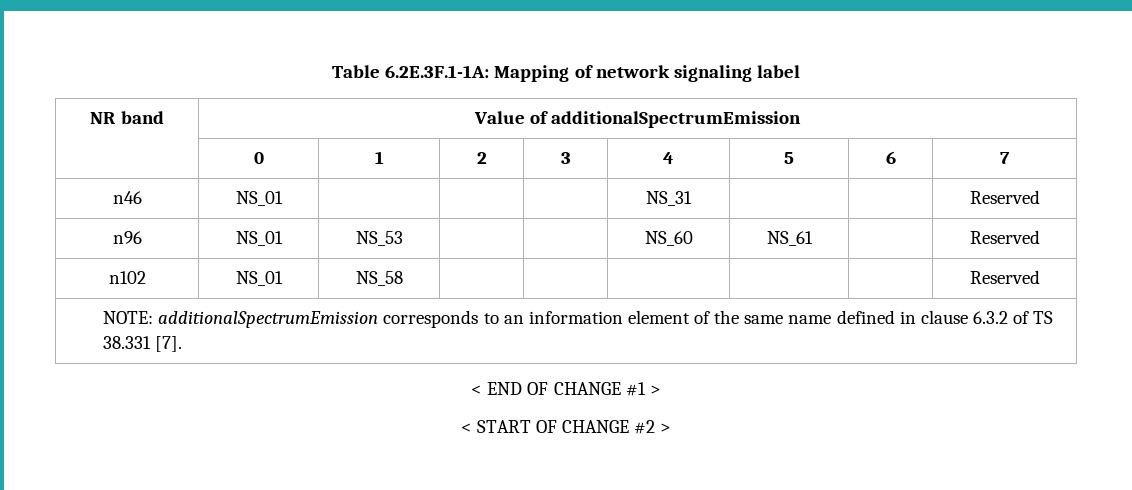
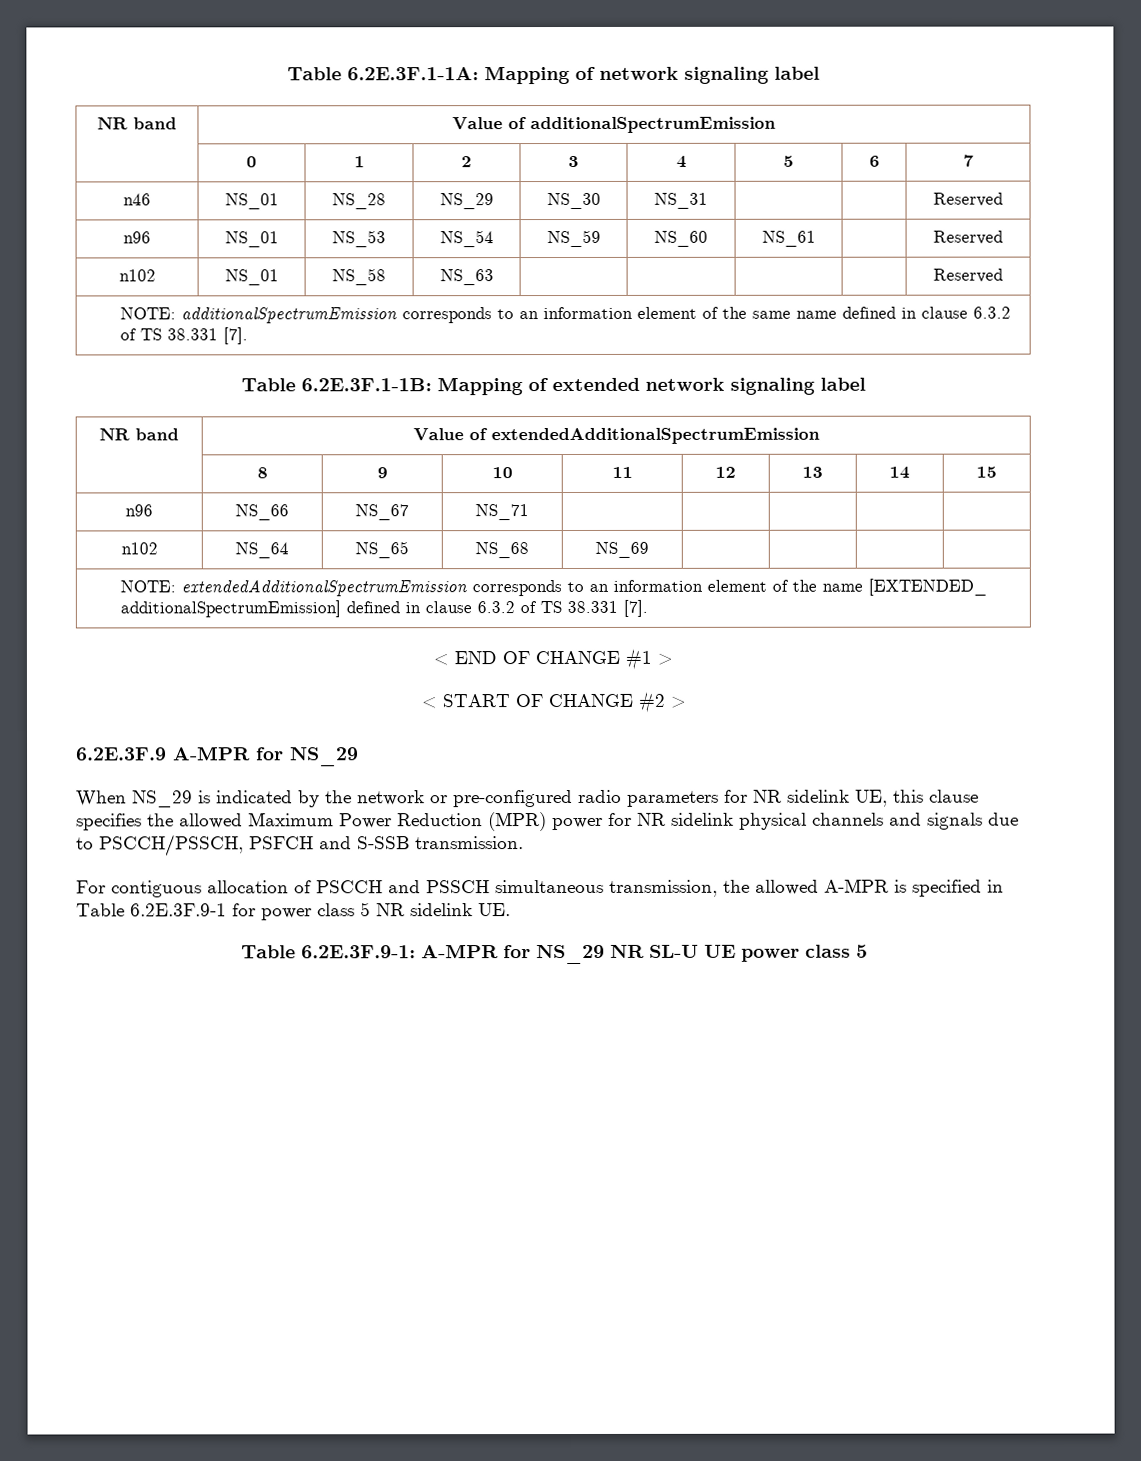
(283, 198) | | -> [332,193,386,210] [439,193,494,210] [546,192,601,210] NS_28 | NS_29 | NS_30
(403, 238) | -> [439,230,494,248] [546,229,601,248] NS_54 | NS_59
(403, 278) none -> [439,269,494,286] NS_63
(183, 344) none -> [240,377,866,396] [99,428,179,441] [412,427,820,445] [256,467,268,479] [376,467,388,479] [491,467,513,479] [611,466,633,478] [715,466,736,478] [802,466,823,478] [889,466,910,479] [976,466,997,478] [125,504,153,517] [235,504,289,521] [355,504,409,521] [475,504,529,521] [120,542,158,555] [235,542,289,559] [355,541,409,559] [475,542,529,559] [595,541,649,558] [119,578,987,597] [119,599,648,618] // Table 6.2E.3F.1-1B: Mapping of extended network signaling label // NR band | Value of extendedAdditionalSpectrumEmission // | 8 | 9 | 10 | 11 | 12 | 13 | 14 | 15 // n96 | NS_66 | NS_67 | NS_71 | | | | | // n102 | NS_64 | NS_65 | NS_68 | NS_69 | | | | // NOTE: extendedAdditionalSpectrumEmission corresponds to an information element of the name [EXTENDED_ additionalSpectrumEmission] defined in clause 6.3.2 of TS 38.331 [7].
(672, 428) none -> [76,746,359,767] [76,789,979,808] [76,812,1019,832] [76,834,524,857] [76,878,1004,898] [76,902,511,921] [240,944,868,965] // 6.2E.3F.9 A-MPR for NS_29 // When NS_29 is indicated by the network or pre-configured radio parameters for NR sidelink UE, this clause specifies the allowed Maximum Power Reduction (MPR) power for NR sidelink physical channels and signals due to PSCCH/PSSCH, PSFCH and S-SSB transmission. // For contiguous allocation of PSCCH and PSSCH simultaneous transmission, the allowed A-MPR is specified in Table 6.2E.3F.9-1 for power class 5 NR sidelink UE. // Table 6.2E.3F.9-1: A-MPR for NS_29 NR SL-U UE power class 5

